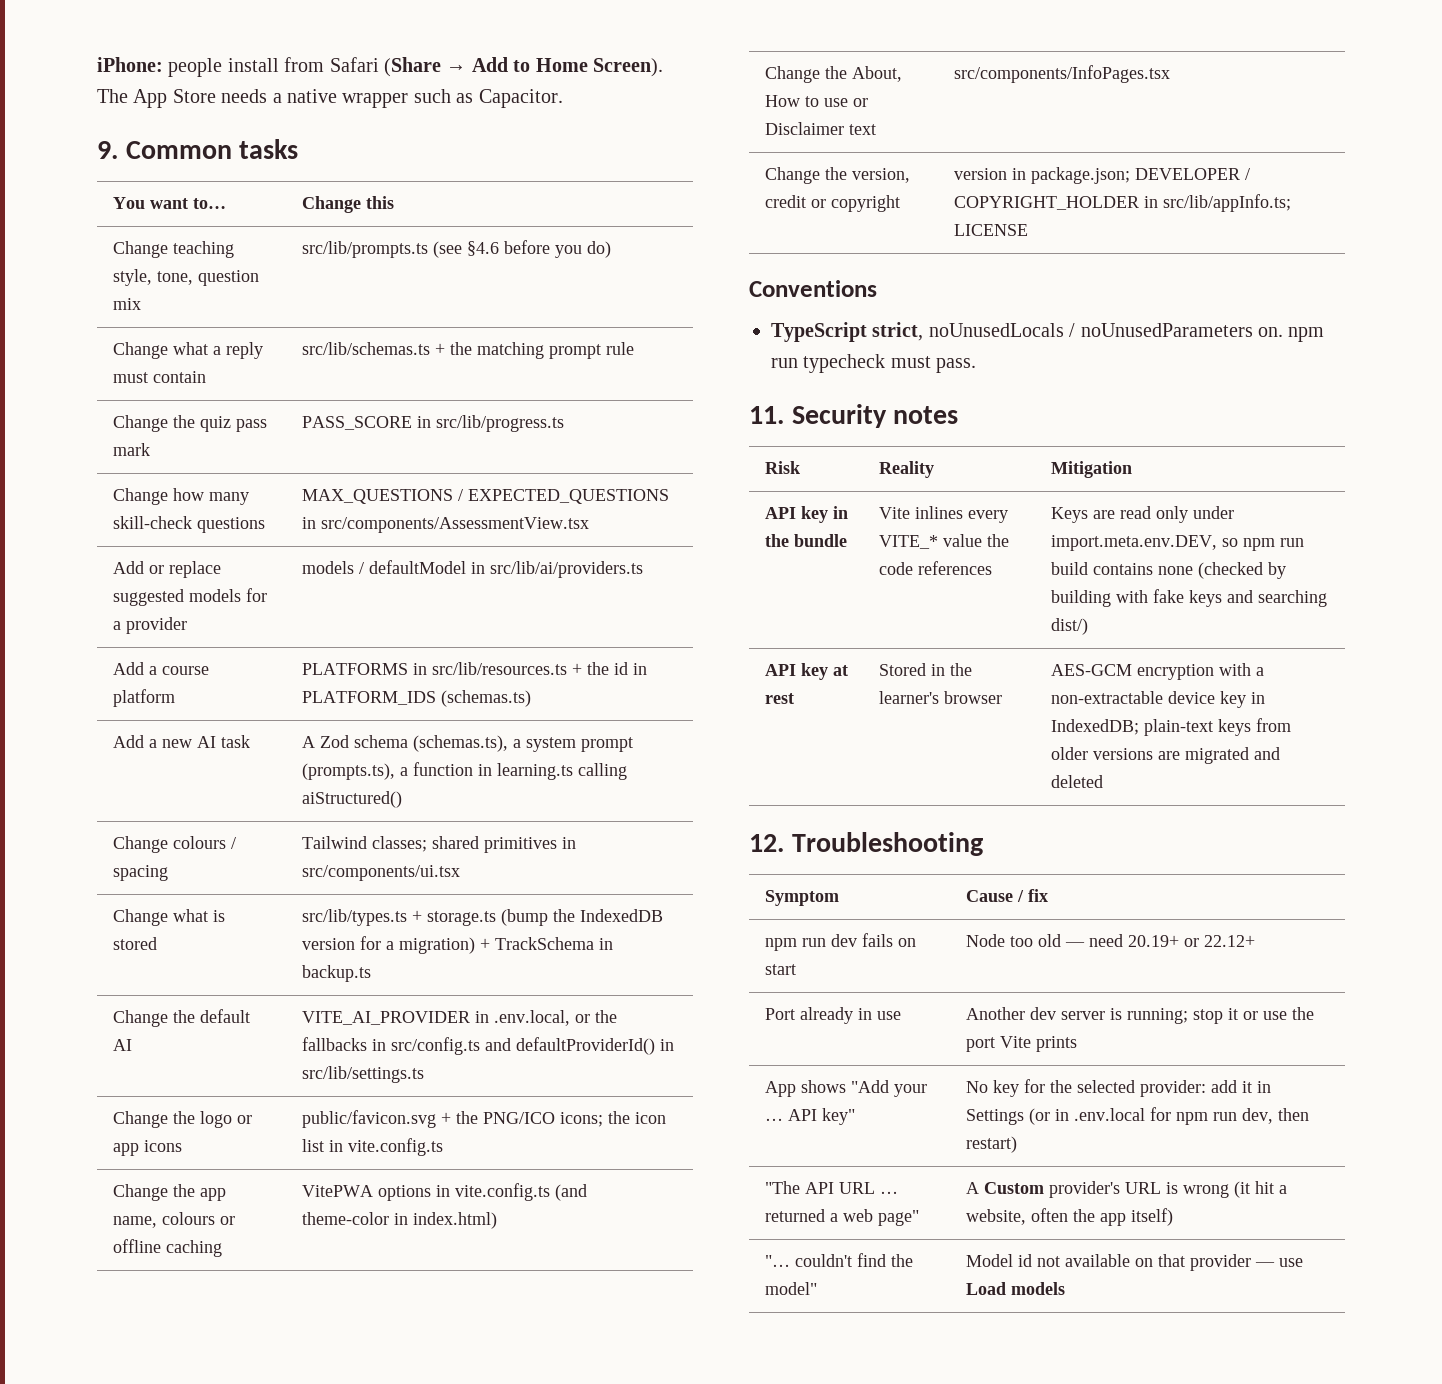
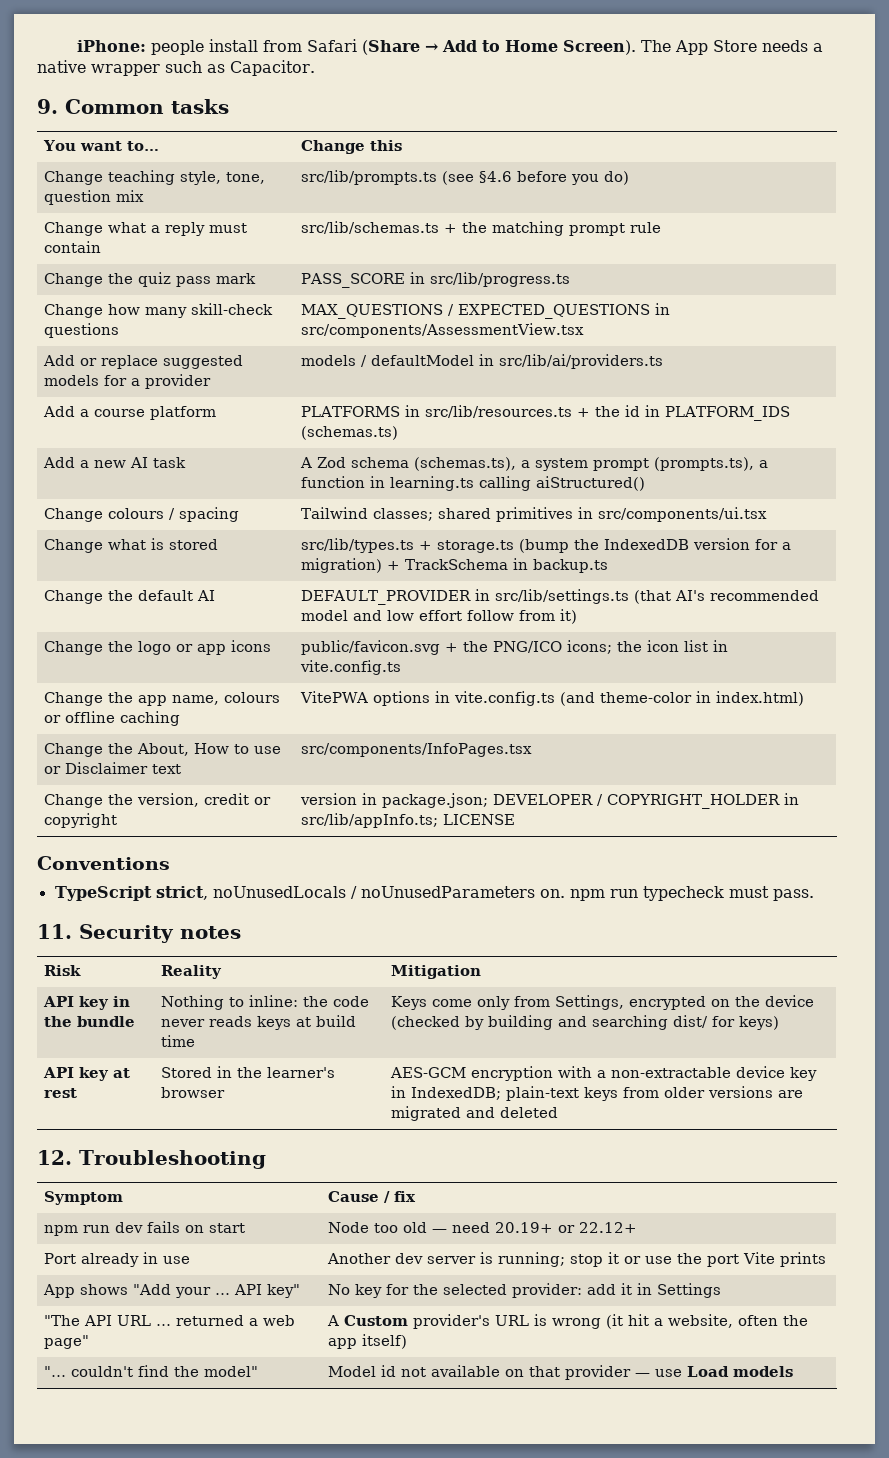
[301,1010,617,1026] [301,1037,674,1055] [301,1066,424,1083] VITE_AI_PROVIDER in .env.local, or the fallbacks in src/config.ts and defaultProviderId() in src/lib/settings.ts -> [301,589,820,605] [301,609,578,624] DEFAULT_PROVIDER in src/lib/settings.ts (that AI's recommended model and low effort follow from it)
[878,506,1008,523] [878,534,1009,549] [878,561,992,575] [1050,506,1234,523] [1050,535,1304,551] [1050,562,1286,579] [1050,589,1327,607] [1050,618,1088,635] Vite inlines every VITE_* value the code references | Keys are read only under import.meta.env.DEV, so npm run build contains none (checked by building with fake keys and searching dist/) -> [161,995,370,1010] [161,1015,357,1030] [161,1035,196,1047] [391,995,815,1010] [391,1015,780,1030] Nothing to inline: the code never reads keys at build time | Keys come only from Settings, encrypted on the device (checked by building and searching dist/ for keys)
[1028,1107,1309,1125] [965,1136,1017,1153] (or in .env.local for npm run dev, then restart) -> (722, 1290) none

